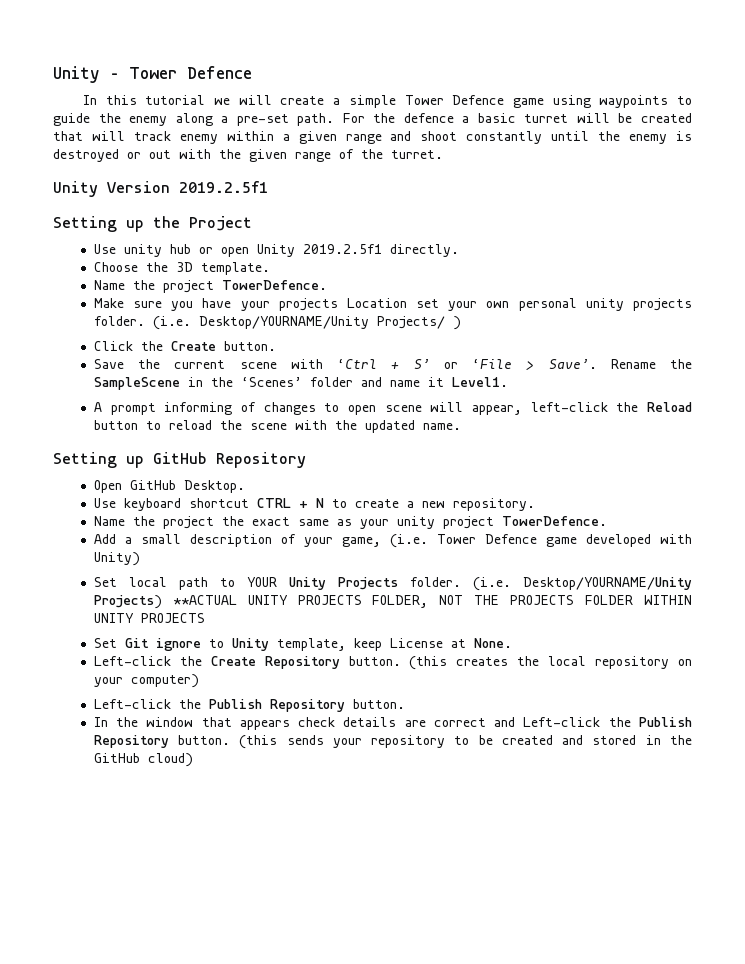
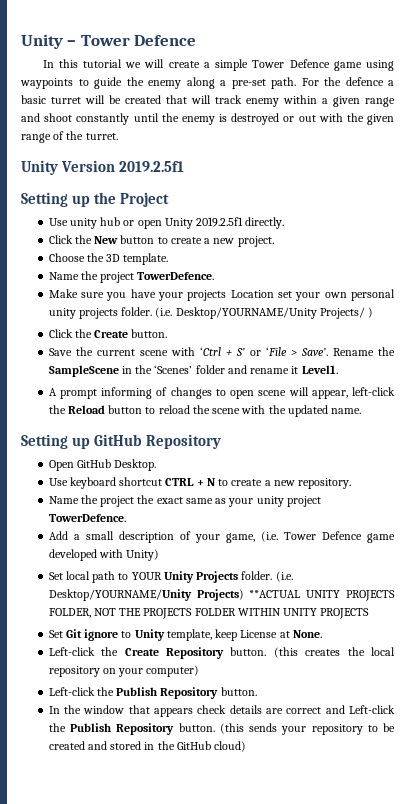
(459, 250) none -> [48,235,274,247] // Click the New button to create a new project.
[389,380,420,387] name -> [250,368,290,374] rename

